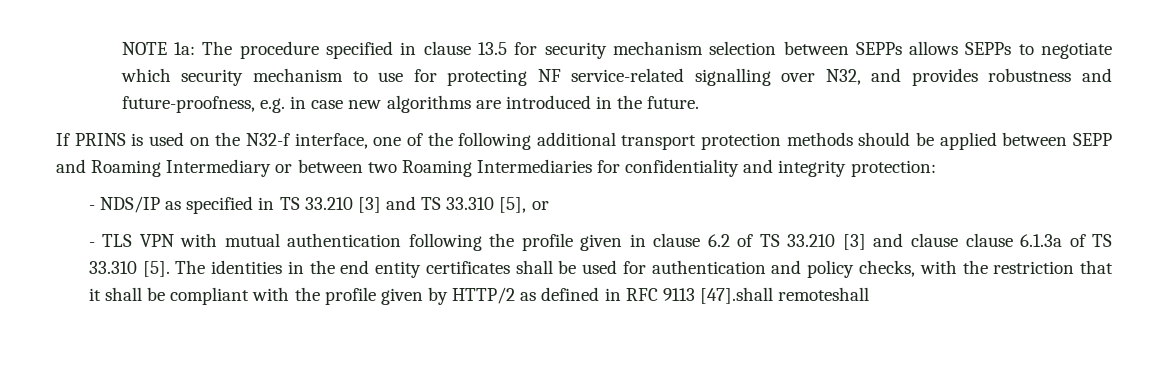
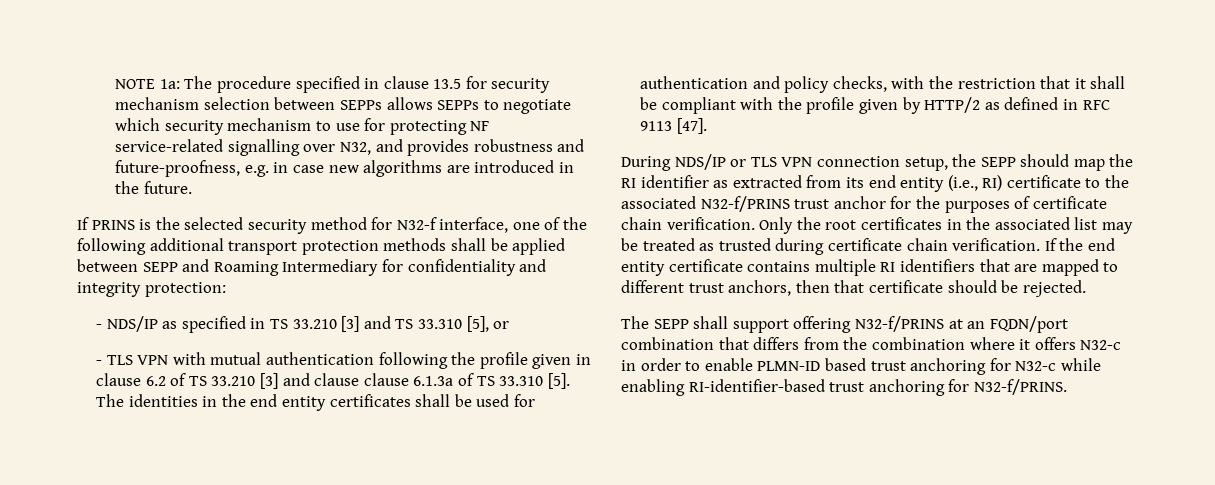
[148,132,241,146] used on the -> [155,217,393,234] the selected security method for
[858,132,911,146] should -> [450,238,486,251] shall
[275,159,592,177] or between two Roaming Intermediaries -> (379, 267) none
[699,287,870,304] [47].shall remoteshall -> [676,118,707,134] [621,154,1134,171] [621,175,1130,192] [621,196,1107,213] [621,217,1133,234] [621,238,1115,255] [621,259,1119,276] [621,280,1086,297] [621,316,1068,333] [621,337,1122,350] [621,358,1101,375] [621,379,1067,396] [47]. // During NDS/IP or TLS VPN connection setup, the SEPP should map the RI identifier as extracted from its end entity (i.e., RI) certificate to the associated N32-f/PRINS trust anchor for the purposes of certificate chain verification. Only the root certificates in the associated list may be treated as trusted during certificate chain verification. If the end entity certificate contains multiple RI identifiers that are mapped to different trust anchors, then that certificate should be rejected. // The SEPP shall support offering N32-f/PRINS at an FQDN/port combination that differs from the combination where it offers N32-c in order to enable PLMN-ID based trust anchoring for N32-c while enabling RI-identifier-based trust anchoring for N32-f/PRINS.

